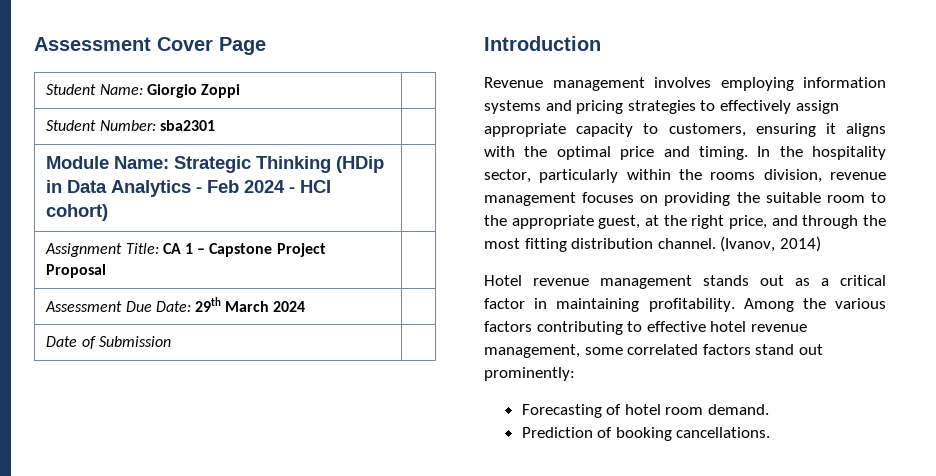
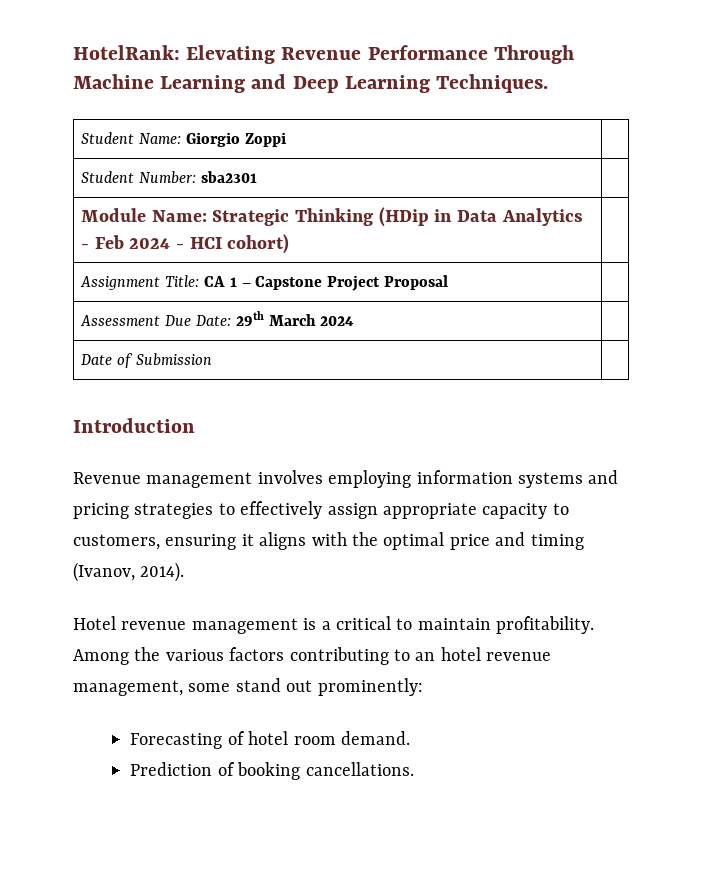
[34,37,266,55] Assessment Cover Page -> [73,45,574,64] [73,74,549,93] HotelRank: Elevating Revenue Performance Through Machine Learning and Deep Learning Techniques.
[698,146,886,160] [484,169,886,183] [484,192,886,206] [484,215,886,229] [484,236,821,252] [484,275,886,289] [484,298,640,312] timing. In the hospitality sector, particularly within the rooms division, revenue management focuses on providing the suitable room to the appropriate guest, at the right price, and through the most fitting distribution channel. (Ivanov, 2014) // Hotel revenue management stands out as a critical factor in maintaining -> [530,534,584,550] [73,562,185,582] [73,616,491,634] timing (Ivanov, 2014). // Hotel revenue management is a critical to maintain
[646,321,706,332] effective -> [415,652,436,661] an
[627,344,751,355] correlated factors -> (231, 687) none

